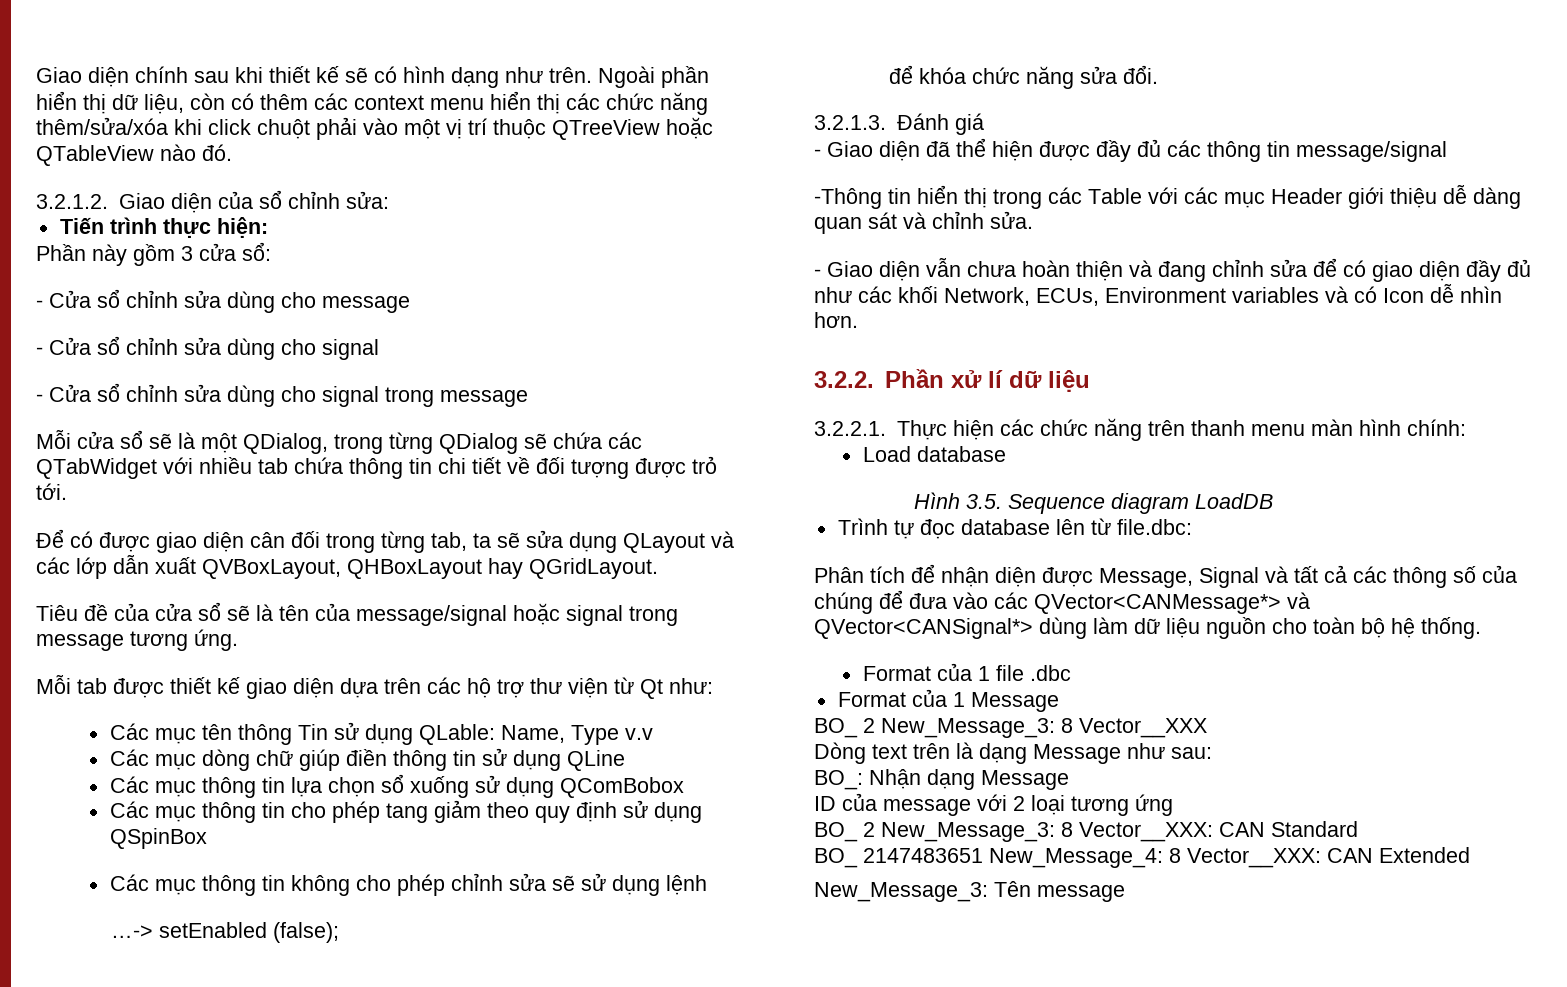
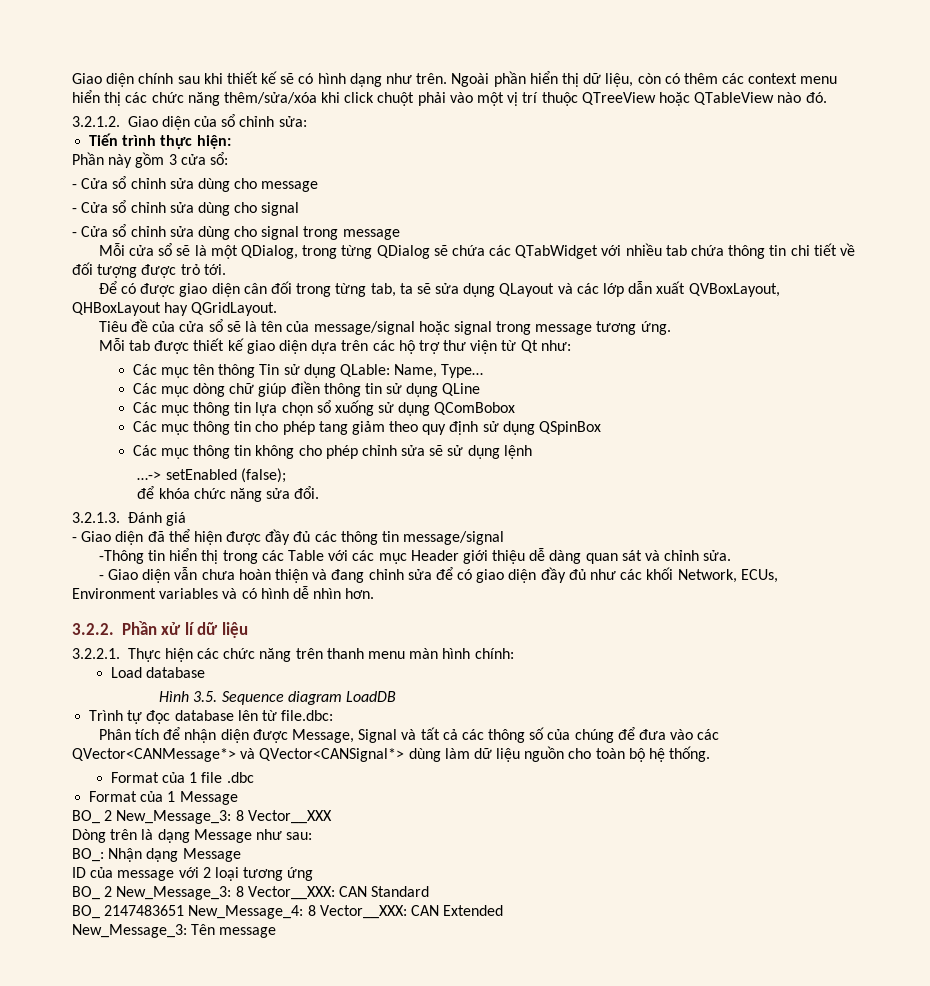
[570,725,653,745] Type v.v -> [441,364,484,378] Type…
[1383,288,1424,303] Icon -> [260,588,289,599] hình
[872,744,907,759] text -> (106, 836) none

